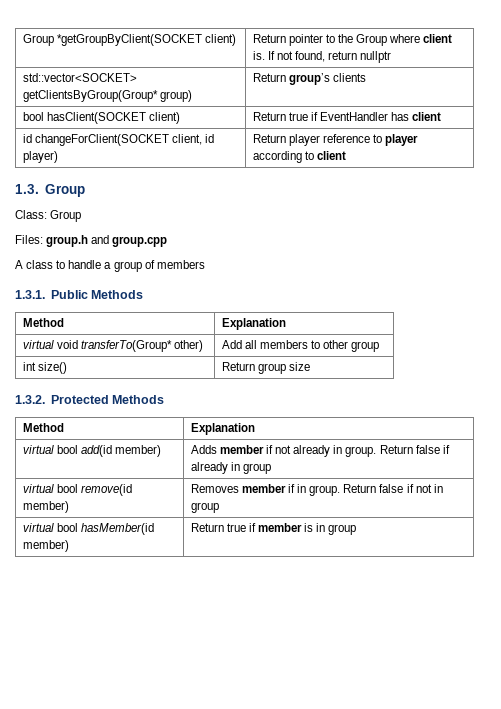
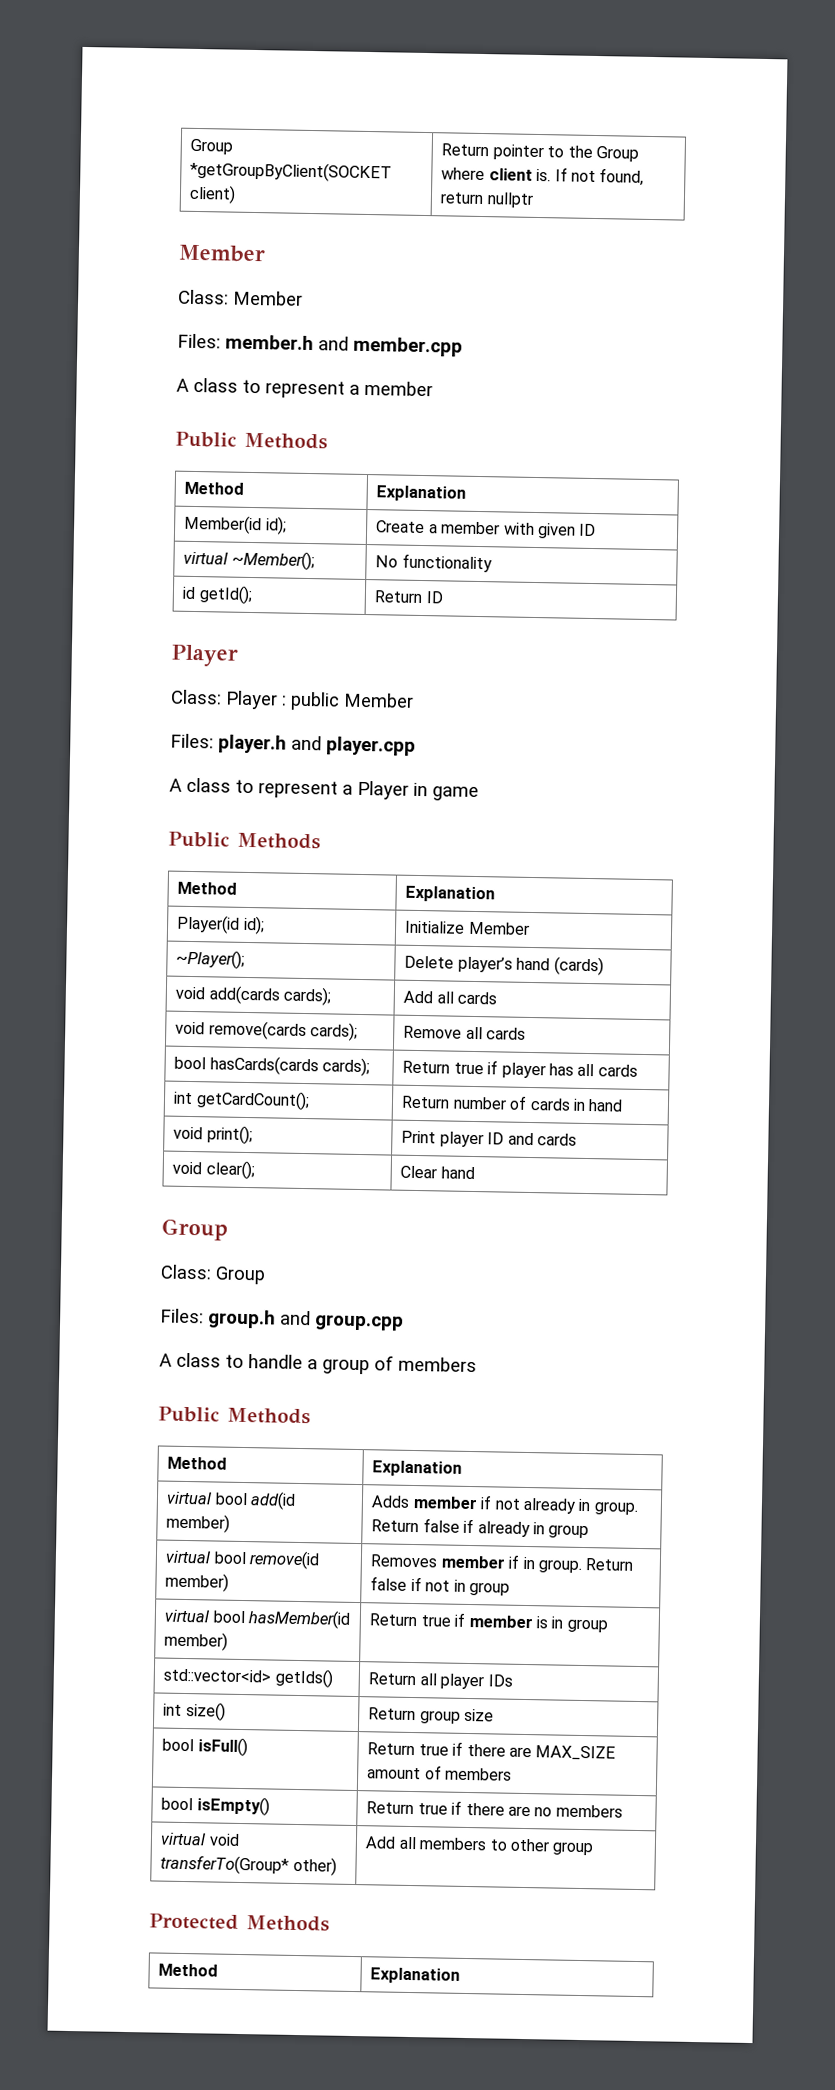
[22,73,137,82] [22,90,192,102] [252,73,367,85] [22,112,181,124] [252,112,442,121] [22,134,215,146] [22,151,58,163] [252,134,419,146] [252,151,347,163] [15,184,39,194] // std::vector<SOCKET> getClientsByGroup(Group* group) | Return group’s clients // bool hasClient(SOCKET client) | Return true if EventHandler has client // id changeForClient(SOCKET client, id player) | Return player reference to player according to client // 1.3. -> [178,244,266,263] [178,289,303,306] [177,333,463,357] [176,377,433,399] [175,431,328,450] [184,481,245,495] [376,485,467,502] [183,514,287,535] [376,520,597,539] [183,550,315,571] [375,553,492,573] [182,585,253,605] [374,590,443,604] [171,644,239,667] [170,689,414,711] [170,733,416,756] [169,777,479,802] [168,831,321,850] [177,881,238,895] [405,885,496,903] [176,914,265,935] [404,920,530,935] [176,949,246,969] [404,955,604,976] [175,985,333,1006] [403,990,498,1005] [175,1020,359,1041] [403,1025,527,1040] [174,1055,371,1077] [402,1060,638,1079] [173,1090,310,1111] [401,1095,624,1112] [173,1125,253,1145] [401,1130,578,1148] [172,1160,255,1180] [400,1165,475,1180] // Member // Class: Member // Files: member.h and member.cpp // A class to represent a member // Public Methods // Method | Explanation // Member(id id); | Create a member with given ID // virtual ~Member(); | No functionality // id getId(); | Return ID // Player // Class: Player : public Member // Files: player.h and player.cpp // A class to represent a Player in game // Public Methods // Method | Explanation // Player(id id); | Initialize Member // ~Player(); | Delete player’s hand (cards) // void add(cards cards); | Add all cards // void remove(cards cards); | Remove all cards // bool hasCards(cards cards); | Return true if player has all cards // int getCardCount(); | Return number of cards in hand // void print(); | Print player ID and cards // void clear(); | Clear hand //
[15,290,144,299] [22,318,64,327] [221,318,286,330] [22,340,204,352] [221,340,380,352] [22,362,67,374] [221,362,311,374] [15,395,165,404] [22,423,64,432] [190,423,255,435] 1.3.1. Public Methods // Method | Explanation // virtual void transferTo(Group* other) | Add all members to other group // int size() | Return group size // 1.3.2. Protected Methods // Method | Explanation -> [158,1406,311,1425] [167,1456,228,1470] [372,1460,463,1477] Public Methods // Method | Explanation
(357, 529) none -> [163,1668,333,1688] [368,1672,513,1690] [163,1702,226,1721] [368,1707,495,1724] [162,1737,248,1757] [367,1741,617,1761] [367,1765,513,1781] [161,1796,270,1816] [366,1800,623,1818] [160,1832,240,1846] [160,1854,337,1876] [365,1836,594,1856] [149,1913,330,1932] [158,1963,219,1977] [370,1967,461,1984] // std::vector<id> getIds() | Return all player IDs // int size() | Return group size // bool isFull() | Return true if there are MAX_SIZE amount of members // bool isEmpty() | Return true if there are no members // virtual void transferTo(Group* other) | Add all members to other group // Protected Methods // Method | Explanation

